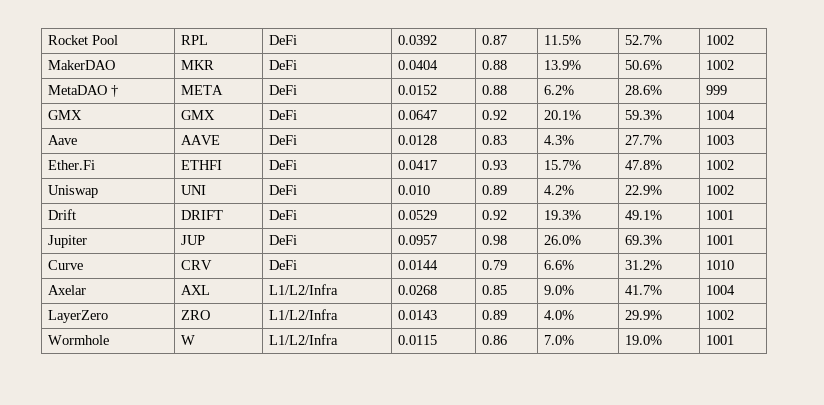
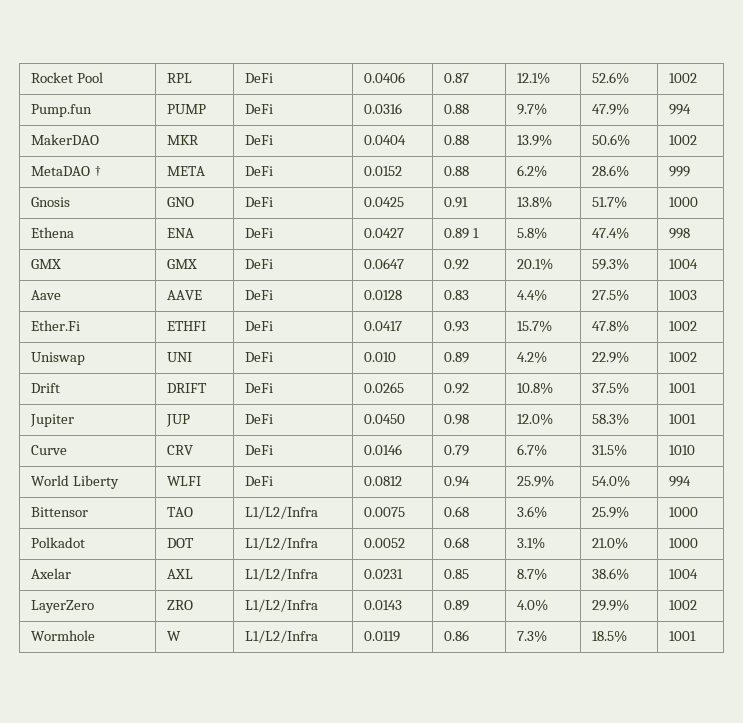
[398,35,438,45] 0.0392 -> [364,72,406,83] 0.0406
[544,35,582,45] [625,35,663,45] [706,35,735,45] 11.5% | 52.7% | 1002 -> [517,72,551,84] [592,72,630,84] [669,73,698,83] [31,104,93,117] [167,104,207,114] [245,104,274,114] [364,103,403,114] [444,104,470,114] [517,103,548,115] [592,103,630,115] [669,104,692,115] 12.1% | 52.6% | 1002 // Pump.fun | PUMP | DeFi | 0.0316 | 0.88 | 9.7% | 47.9% | 994
(728, 90) none -> [31,197,71,207] [167,197,195,207] [245,197,274,207] [364,197,405,207] [444,197,469,208] [517,196,553,208] [592,196,628,208] [669,197,699,207] [31,227,75,238] [167,228,195,238] [245,228,274,238] [364,228,405,238] [444,228,480,239] [517,227,548,239] [592,227,630,239] [669,228,691,239] // Gnosis | GNO | DeFi | 0.0425 | 0.91 | 13.8% | 51.7% | 1000 // Ethena | ENA | DeFi | 0.0427 | 0.89 1 | 5.8% | 47.4% | 998
[544,135,575,145] [625,135,663,145] 4.3% | 27.7% -> [517,289,548,301] [592,289,630,301] 4.4% | 27.5%
[398,210,438,220] [482,210,508,220] [544,210,582,220] [625,210,663,220] 0.0529 | 0.92 | 19.3% | 49.1% -> [364,382,405,393] [444,383,470,394] [517,382,554,394] [592,382,630,394] 0.0265 | 0.92 | 10.8% | 37.5%
[398,235,438,245] 0.0957 -> [364,414,406,424] 0.0450
[544,235,582,245] [625,235,663,245] 26.0% | 69.3% -> [517,413,554,425] [592,413,630,425] 12.0% | 58.3%
[398,260,439,270] 0.0144 -> [364,444,403,455] 0.0146
[544,260,575,270] [625,260,663,270] 6.6% | 31.2% -> [517,444,548,456] [592,444,628,456] 6.7% | 31.5%
(735, 265) none -> [31,475,120,489] [167,476,202,486] [245,476,274,486] [364,476,403,486] [444,476,471,487] [517,475,555,487] [592,475,631,487] [669,476,692,487] [31,507,89,517] [167,507,194,517] [245,506,319,519] [364,507,406,517] [444,506,470,517] [517,506,548,518] [592,506,630,518] [669,507,699,517] [31,537,86,548] [167,538,195,548] [245,537,319,550] [364,538,406,548] [444,537,470,548] [517,537,546,549] [592,537,629,549] [669,538,699,548] // World Liberty | WLFI | DeFi | 0.0812 | 0.94 | 25.9% | 54.0% | 994 // Bittensor | TAO | L1/L2/Infra | 0.0075 | 0.68 | 3.6% | 25.9% | 1000 // Polkadot | DOT | L1/L2/Infra | 0.0052 | 0.68 | 3.1% | 21.0% | 1000
[398,285,438,295] 0.0268 -> [364,569,404,579] 0.0231
[544,285,575,295] [625,285,663,295] 9.0% | 41.7% -> [517,568,548,580] [592,568,630,580] 8.7% | 38.6%
[398,335,438,345] 0.0115 -> [364,631,401,642] 0.0119
[544,335,575,345] [625,335,663,345] 7.0% | 19.0% -> [517,630,548,642] [592,630,628,642] 7.3% | 18.5%

